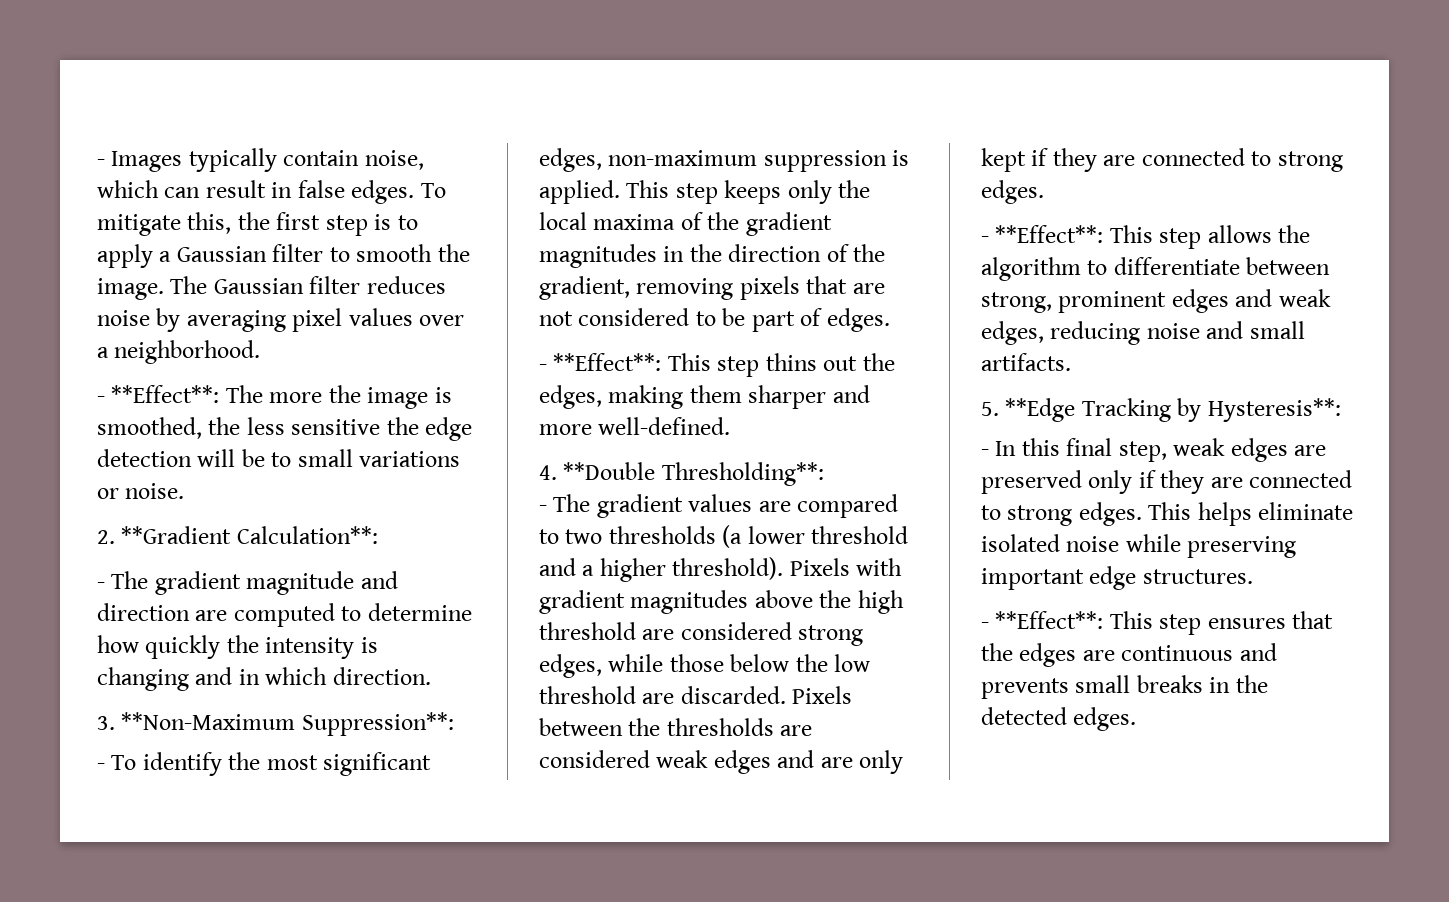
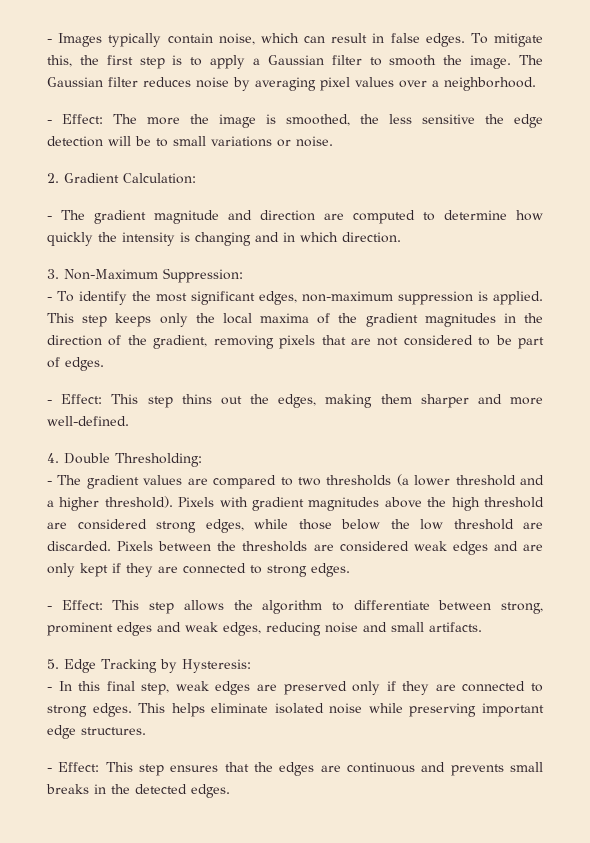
[111,385,220,403] **Effect**: -> [62,114,103,124] Effect:
[121,526,378,544] **Gradient Calculation**: -> [64,173,196,184] Gradient Calculation:
[121,712,454,736] **Non-Maximum Suppression**: -> [64,268,243,283] Non-Maximum Suppression:
[553,353,662,371] **Effect**: -> [61,394,103,404] Effect:
[563,462,824,486] **Double Thresholding**: -> [64,453,202,467] Double Thresholding:
[995,225,1104,243] **Effect**: -> [61,600,103,610] Effect:
[1005,398,1076,422] **Edge -> [64,659,96,673] Edge
[1207,398,1341,422] Hysteresis**: -> [181,659,251,673] Hysteresis:
[995,611,1104,629] **Effect**: -> [58,762,100,772] Effect:

